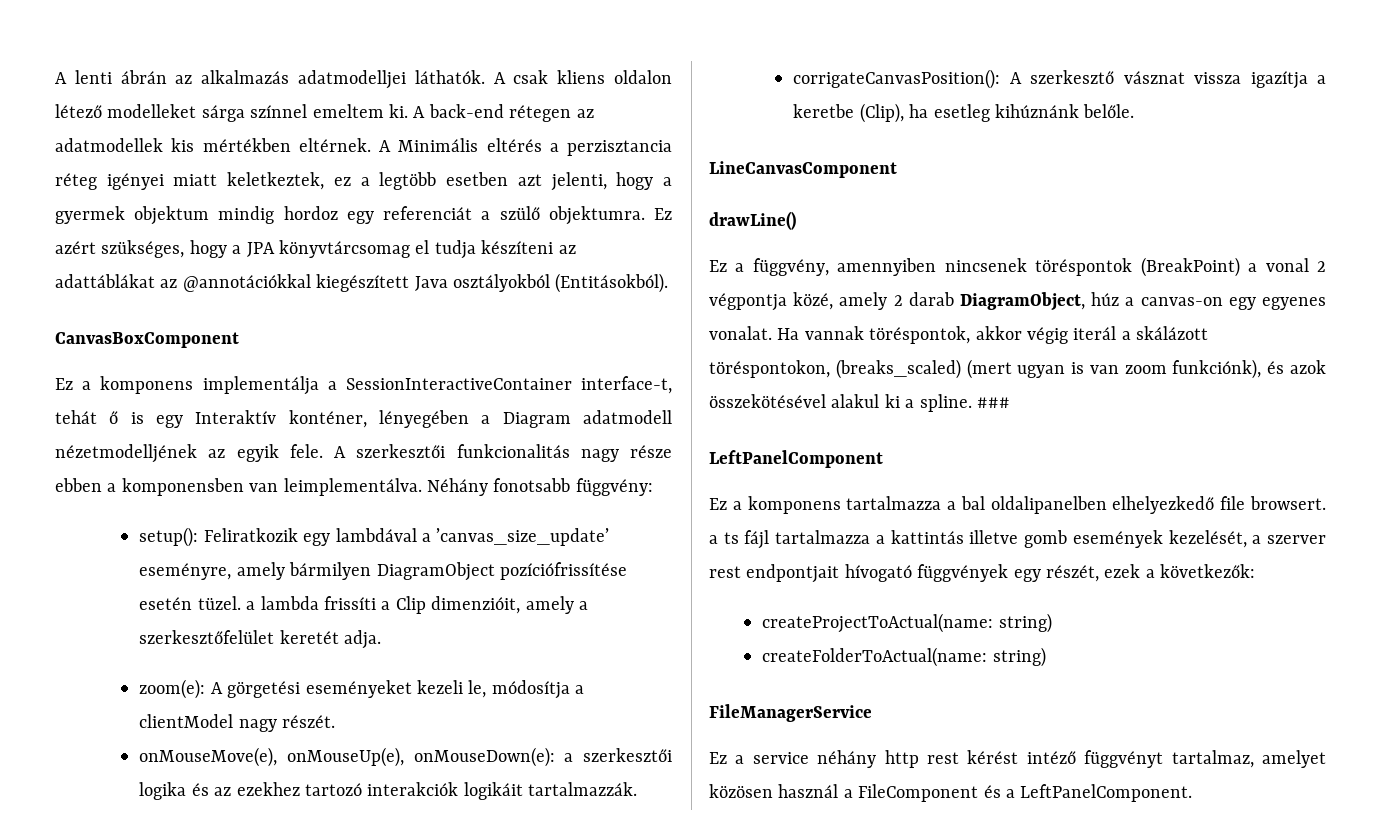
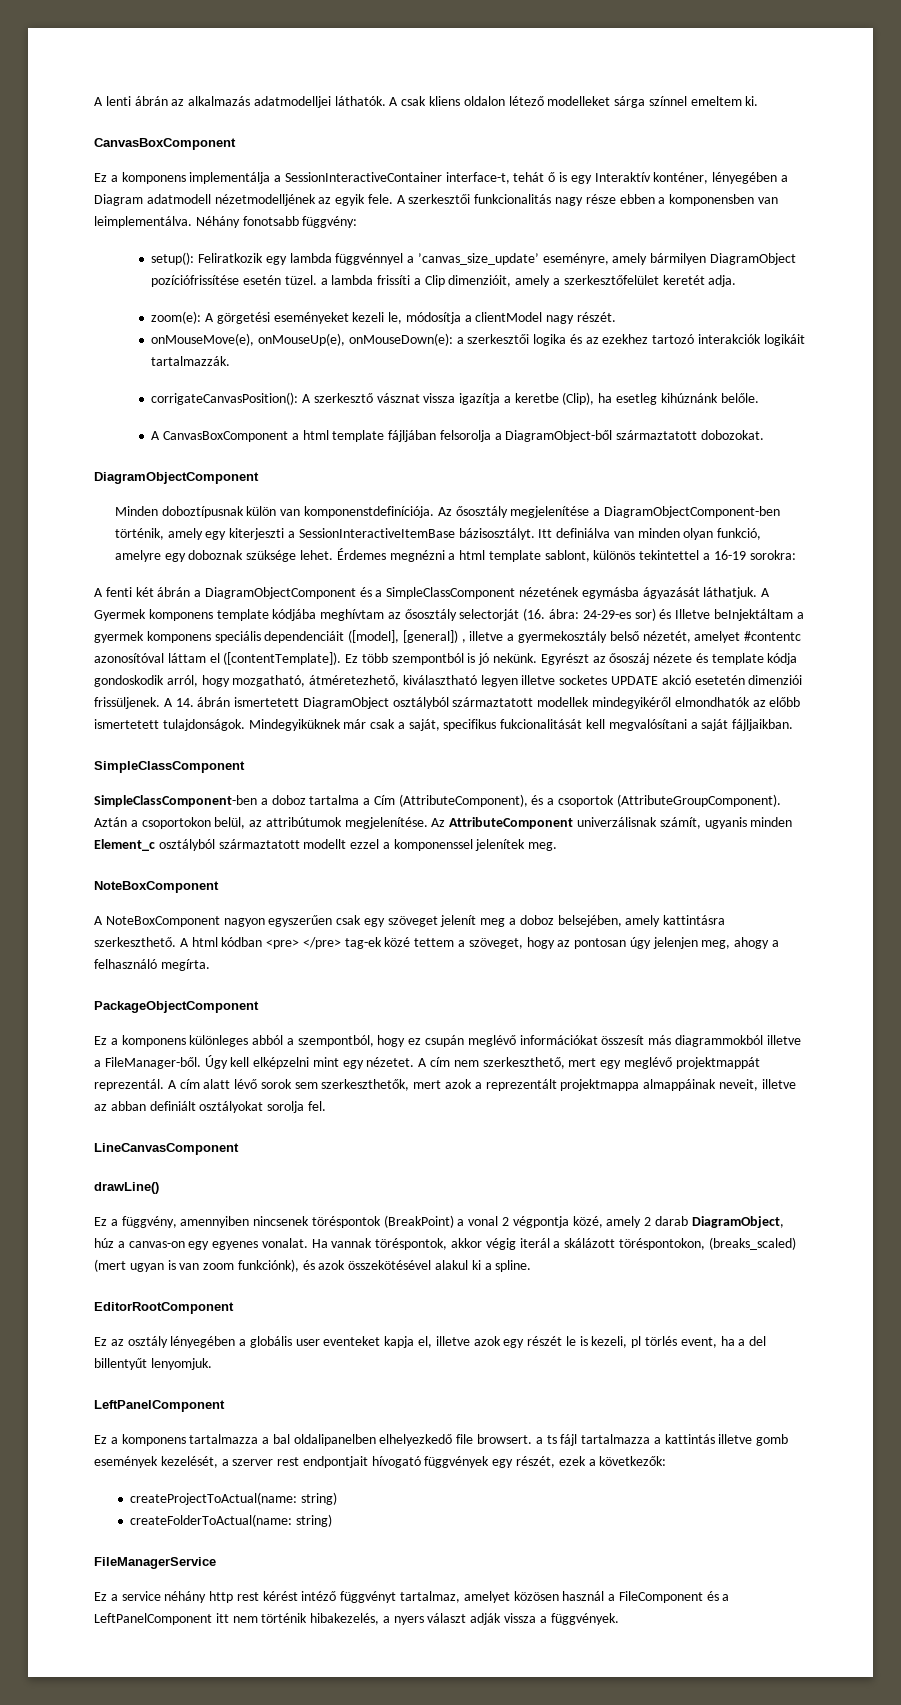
[413,104,594,122] [55,138,672,156] [55,172,673,191] [55,206,672,225] [55,240,576,259] [55,273,669,293] A back-end rétegen az adatmodellek kis mértékben eltérnek. A Minimális eltérés a perzisztancia réteg igényei miatt keletkeztek, ez a legtöbb esetben azt jelenti, hogy a gyermek objektum mindig hordoz egy referenciát a szülő objektumra. Ez azért szükséges, hogy a JPA könyvtárcsomag el tudja készíteni az adattáblákat az @annotációkkal kiegészített Java osztályokból (Entitásokból). -> (759, 101) none
[335,528,417,542] lambdával -> [289,253,404,265] lambda függvénnyel
(1135, 111) none -> [151,430,764,442] [94,472,259,484] [114,506,780,518] [114,528,762,540] [114,548,796,562] [94,587,771,599] [94,608,804,621] [94,630,802,643] [94,652,798,665] [94,675,803,687] [94,697,801,709] [94,719,794,731] [94,761,245,773] [94,794,781,807] [94,817,793,829] [94,839,558,851] [94,881,219,893] [94,915,726,927] [94,937,780,949] [94,959,210,971] [94,1001,259,1013] [94,1035,801,1047] [94,1055,760,1069] [94,1079,796,1091] [94,1101,326,1113] // A CanvasBoxComponent a html template fájljában felsorolja a DiagramObject-ből származtatott dobozokat. // DiagramObjectComponent // Minden doboztípusnak külön van komponenstdefiníciója. Az ősosztály megjelenítése a DiagramObjectComponent-ben történik, amely egy kiterjeszti a SessionInteractiveItemBase bázisosztályt. Itt definiálva van minden olyan funkció, amelyre egy doboznak szüksége lehet. Érdemes megnézni a html template sablont, különös tekintettel a 16-19 sorokra: // A fenti két ábrán a DiagramObjectComponent és a SimpleClassComponent nézetének egymásba ágyazását láthatjuk. A Gyermek komponens template kódjába meghívtam az ősosztály selectorját (16. ábra: 24-29-es sor) és Illetve beInjektáltam a gyermek komponens speciális dependenciáit ([model], [general]) , illetve a gyermekosztály belső nézetét, amelyet #contentc azonosítóval láttam el ([contentTemplate]). Ez több szempontból is jó nekünk. Egyrészt az ősoszáj nézete és template kódja gondoskodik arról, hogy mozgatható, átméretezhető, kiválasztható legyen illetve socketes UPDATE akció esetetén dimenziói frissüljenek. A 14. ábrán ismertetett DiagramObject osztályból származtatott modellek mindegyikéről elmondhatók az előbb ismertetett tulajdonságok. Mindegyiküknek már csak a saját, specifikus fukcionalitását kell megvalósítani a saját fájljaikban. // SimpleClassComponent // SimpleClassComponent-ben a doboz tartalma a Cím (AttributeComponent), és a csoportok (AttributeGroupComponent). Aztán a csoportokon belül, az attribútumok megjelenítése. Az AttributeComponent univerzálisnak számít, ugyanis minden Element_c osztályból származtatott modellt ezzel a komponenssel jelenítek meg. // NoteBoxComponent // A NoteBoxComponent nagyon egyszerűen csak egy szöveget jelenít meg a doboz belsejében, amely kattintásra szerkeszthető. A html kódban <pre> </pre> tag-ek közé tettem a szöveget, hogy az pontosan úgy jelenjen meg, ahogy a felhasználó megírta. // PackageObjectComponent // Ez a komponens különleges abból a szempontból, hogy ez csupán meglévő információkat összesít más diagrammokból illetve a FileManager-ből. Úgy kell elképzelni mint egy nézetet. A cím nem szerkeszthető, mert egy meglévő projektmappát reprezentál. A cím alatt lévő sorok sem szerkeszthetők, mert azok a reprezentált projektmappa almappáinak neveit, illetve az abban definiált osztályokat sorolja fel.
[977,397,1010,408] ### -> [94,1302,234,1314] [94,1336,767,1348] [94,1358,212,1370] // EditorRootComponent // Ez az osztály lényegében a globális user eventeket kapja el, illetve azok egy részét le is kezeli, pl törlés event, ha a del billentyűt lenyomjuk.
[1020,784,1193,802] LeftPanelComponent. -> [94,1613,619,1625] LeftPanelComponent itt nem történik hibakezelés, a nyers választ adják vissza a függvények.

